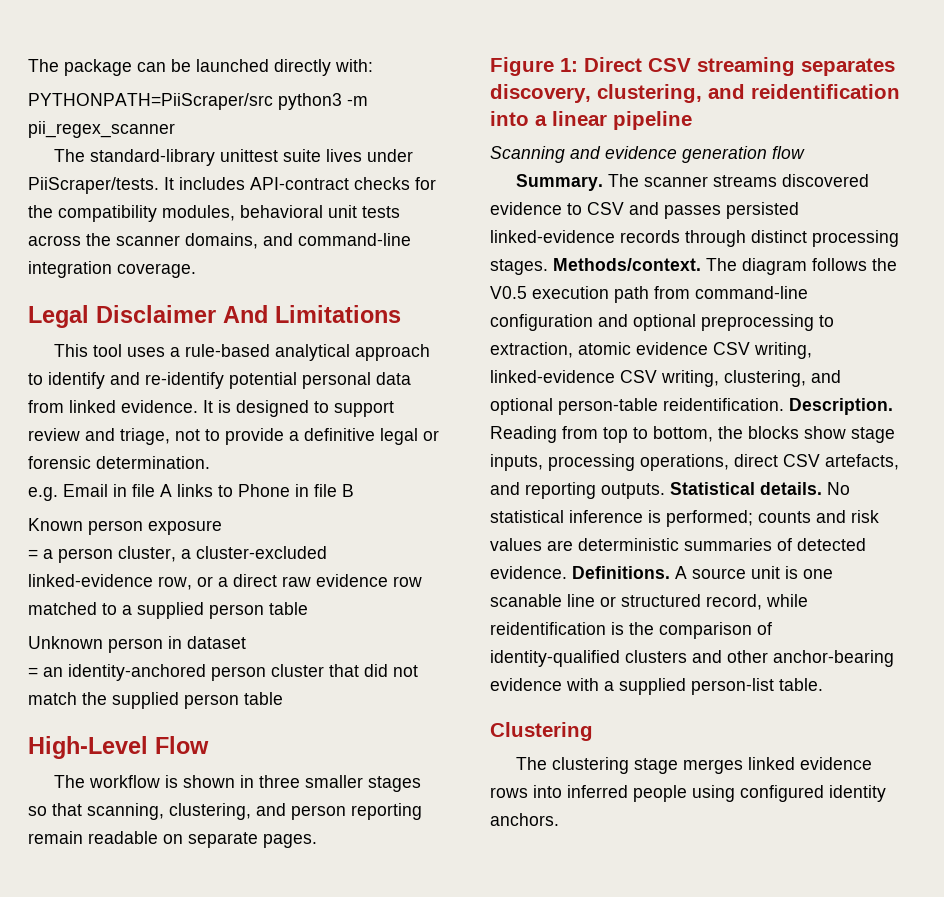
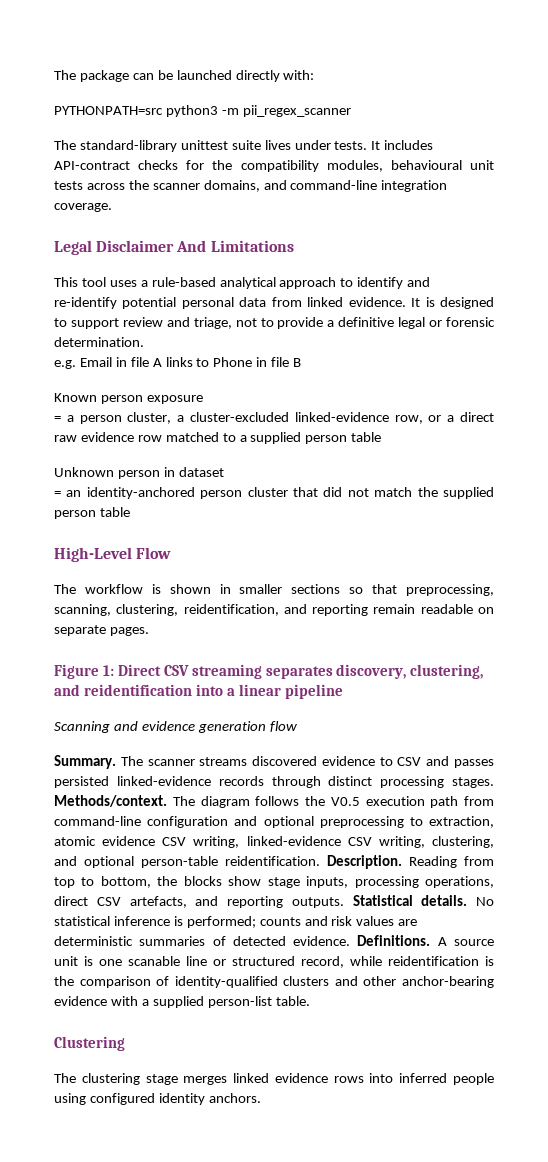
[28,93,273,110] PYTHONPATH=PiiScraper/src -> [54,106,163,115] PYTHONPATH=src
[28,177,159,194] PiiScraper/tests. -> [334,141,368,150] tests.
[240,205,323,218] behavioral -> [390,160,462,170] behavioural
[258,775,421,792] three smaller stages -> [239,584,341,594] smaller sections
(82, 809) none -> [406,584,495,596] preprocessing,
[256,803,346,820] and person -> [183,604,307,616] reidentification, and

